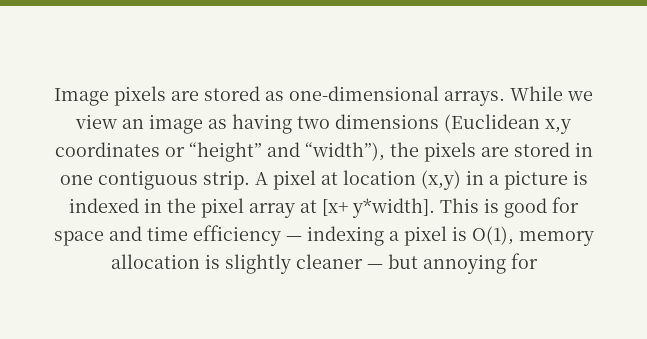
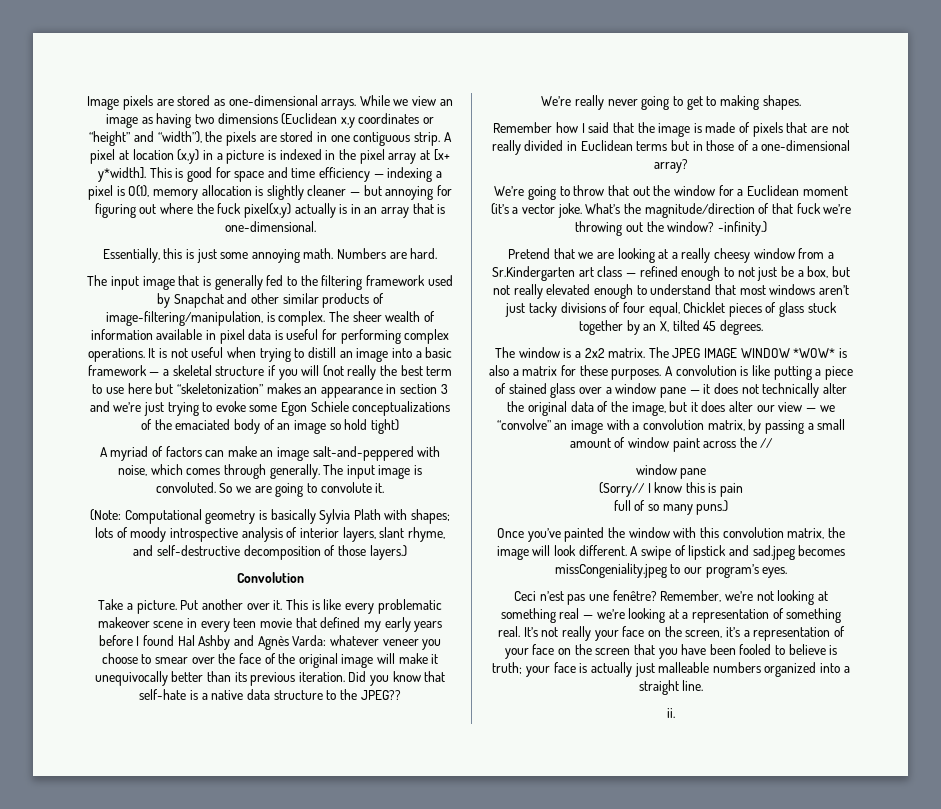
(538, 261) none -> [94,203,446,218] [224,221,316,232] [102,248,438,263] [87,275,453,290] [157,293,384,308] [106,311,435,326] [90,329,450,344] [87,347,453,362] [87,365,453,380] [92,383,448,398] [89,401,451,416] [141,419,399,434] [99,446,441,461] [117,464,423,479] [155,482,385,497] [89,509,451,524] [95,527,445,542] [133,545,407,560] [236,572,304,583] [98,599,442,614] [97,617,443,632] [98,635,442,650] [101,653,439,668] [94,671,446,686] [139,689,401,700] [541,95,801,110] [493,122,849,137] [491,140,851,155] [654,159,688,173] [494,185,848,200] [490,203,852,218] [575,221,767,236] [507,248,835,263] [492,266,850,281] [493,284,849,299] [505,302,837,317] [579,320,763,335] [494,347,848,358] [489,365,853,380] [495,383,847,398] [507,401,835,416] [496,419,846,434] [569,437,774,452] [635,464,707,479] [598,482,744,497] [613,500,729,515] [497,527,845,542] [496,545,846,560] [554,563,788,578] [514,590,828,605] [500,608,842,623] [498,626,845,641] [504,644,838,659] [492,662,850,677] [638,680,704,695] [667,708,675,718] figuring out where the fuck pixel(x,y) actually is in an array that is one-dimensional. // Essentially, this is just some annoying math. Numbers are hard. // The input image that is generally fed to the filtering framework used by Snapchat and other similar products of image-filtering/manipulation, is complex. The sheer wealth of information available in pixel data is useful for performing complex operations. It is not useful when trying to distill an image into a basic framework — a skeletal structure if you will (not really the best term to use here but “skeletonization” makes an appearance in section 3 and we’re just trying to evoke some Egon Schiele conceptualizations of the emaciated body of an image so hold tight) // A myriad of factors can make an image salt-and-peppered with noise, which comes through generally. The input image is convoluted. So we are going to convolute it. // (Note: Computational geometry is basically Sylvia Plath with shapes; lots of moody introspective analysis of interior layers, slant rhyme, and self-destructive decomposition of those layers.) // Convolution // Take a picture. Put another over it. This is like every problematic makeover scene in every teen movie that defined my early years before I found Hal Ashby and Agnès Varda: whatever veneer you choose to smear over the face of the original image will make it unequivocally better than its previous iteration. Did you know that self-hate is a native data structure to the JPEG?? // We’re really never going to get to making shapes. // Remember how I said that the image is made of pixels that are not really divided in Euclidean terms but in those of a one-dimensional array? // We’re going to throw that out the window for a Euclidean moment (it’s a vector joke. What’s the magnitude/direction of that fuck we’re throwing out the window? -infinity.) // Pretend that we are looking at a really cheesy window from a Sr.Kindergarten art class — refined enough to not just be a box, but not really elevated enough to understand that most windows aren’t just tacky divisions of four equal, Chicklet pieces of glass stuck together by an X, tilted 45 degrees. // The window is a 2x2 matrix. The JPEG IMAGE WINDOW *WOW* is also a matrix for these purposes. A convolution is like putting a piece of stained glass over a window pane — it does not technically alter the original data of the image, but it does alter our view — we “convolve” an image with a convolution matrix, by passing a small amount of window paint across the // // window pane // (Sorry// I know this is pain // full of so many puns.) // Once you’ve painted the window with this convolution matrix, the image will look different. A swipe of lipstick and sad.jpeg becomes missCongeniality.jpeg to our program’s eyes. // Ceci n’est pas une fenêtre? Remember, we’re not looking at something real — we’re looking at a representation of something real. It’s not really your face on the screen, it’s a representation of your face on the screen that you have been fooled to believe is truth; your face is actually just malleable numbers organized into a straight line. // ii.

